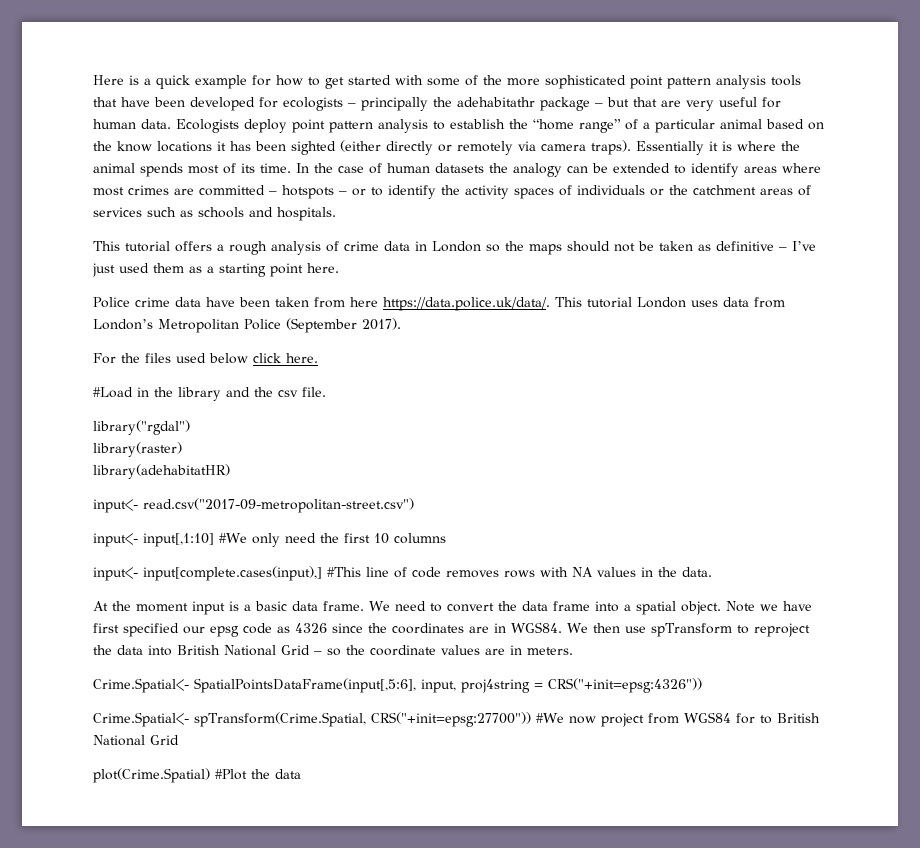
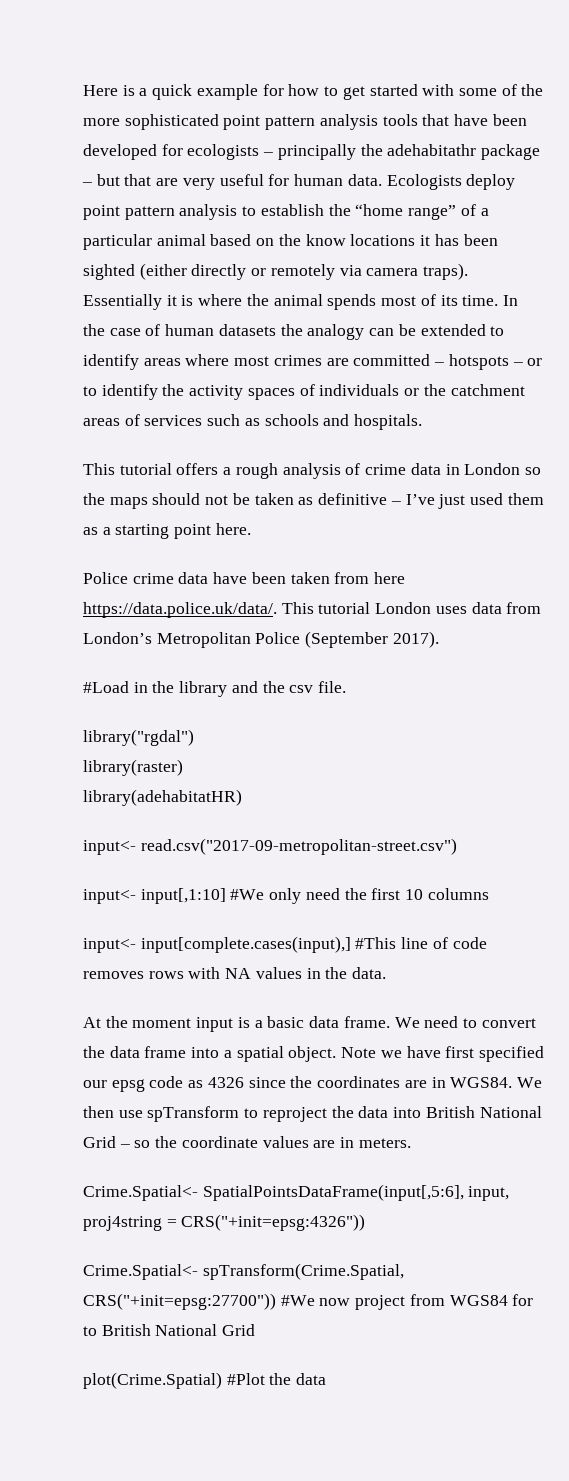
[93,353,318,364] // For the files used below click here. -> (439, 639) none

